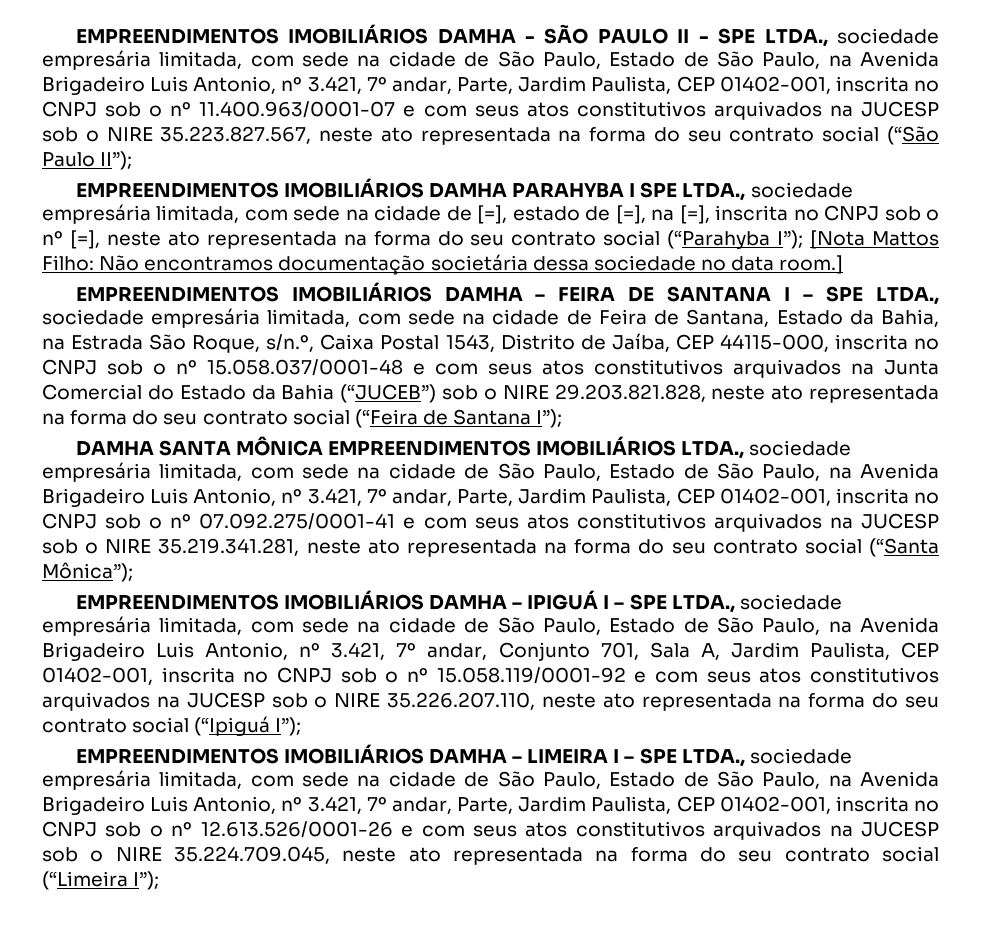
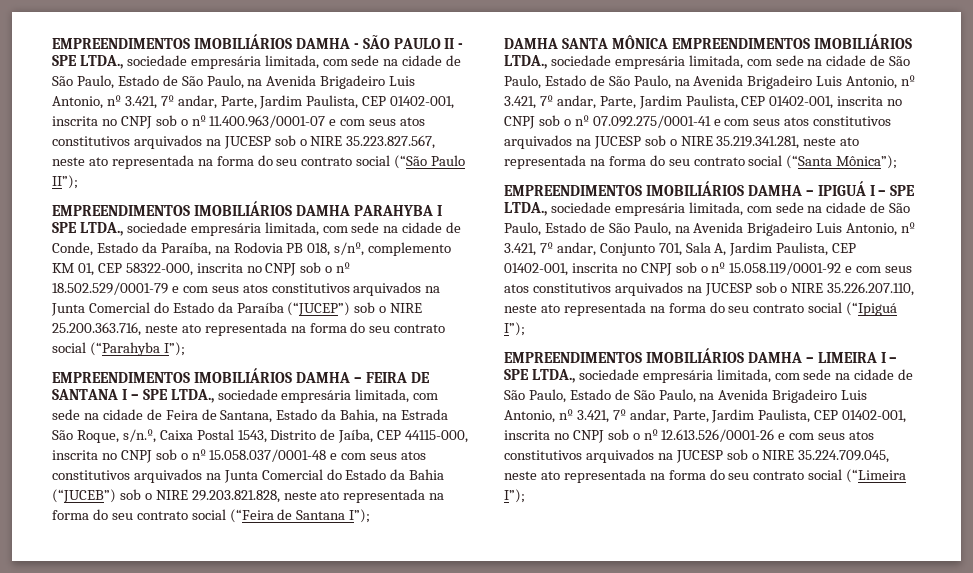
[477,205,940,224] [42,230,100,249] [=], estado de [=], na [=], inscrita no CNPJ sob o nº [=], -> [52,242,452,256] [52,262,351,276] [52,282,441,296] [51,302,423,316] [52,322,141,336] Conde, Estado da Paraíba, na Rodovia PB 018, s/nº, complemento KM 01, CEP 58322-000, inscrita no CNPJ sob o nº 18.502.529/0001-79 e com seus atos constitutivos arquivados na Junta Comercial do Estado da Paraíba (“JUCEP”) sob o NIRE 25.200.363.716,
[810,230,940,249] [42,254,844,275] [Nota Mattos Filho: Não encontramos documentação societária dessa sociedade no data room.] -> (185, 349) none

